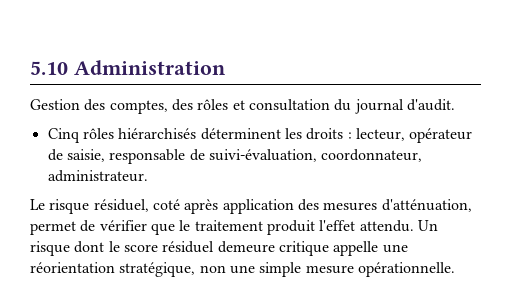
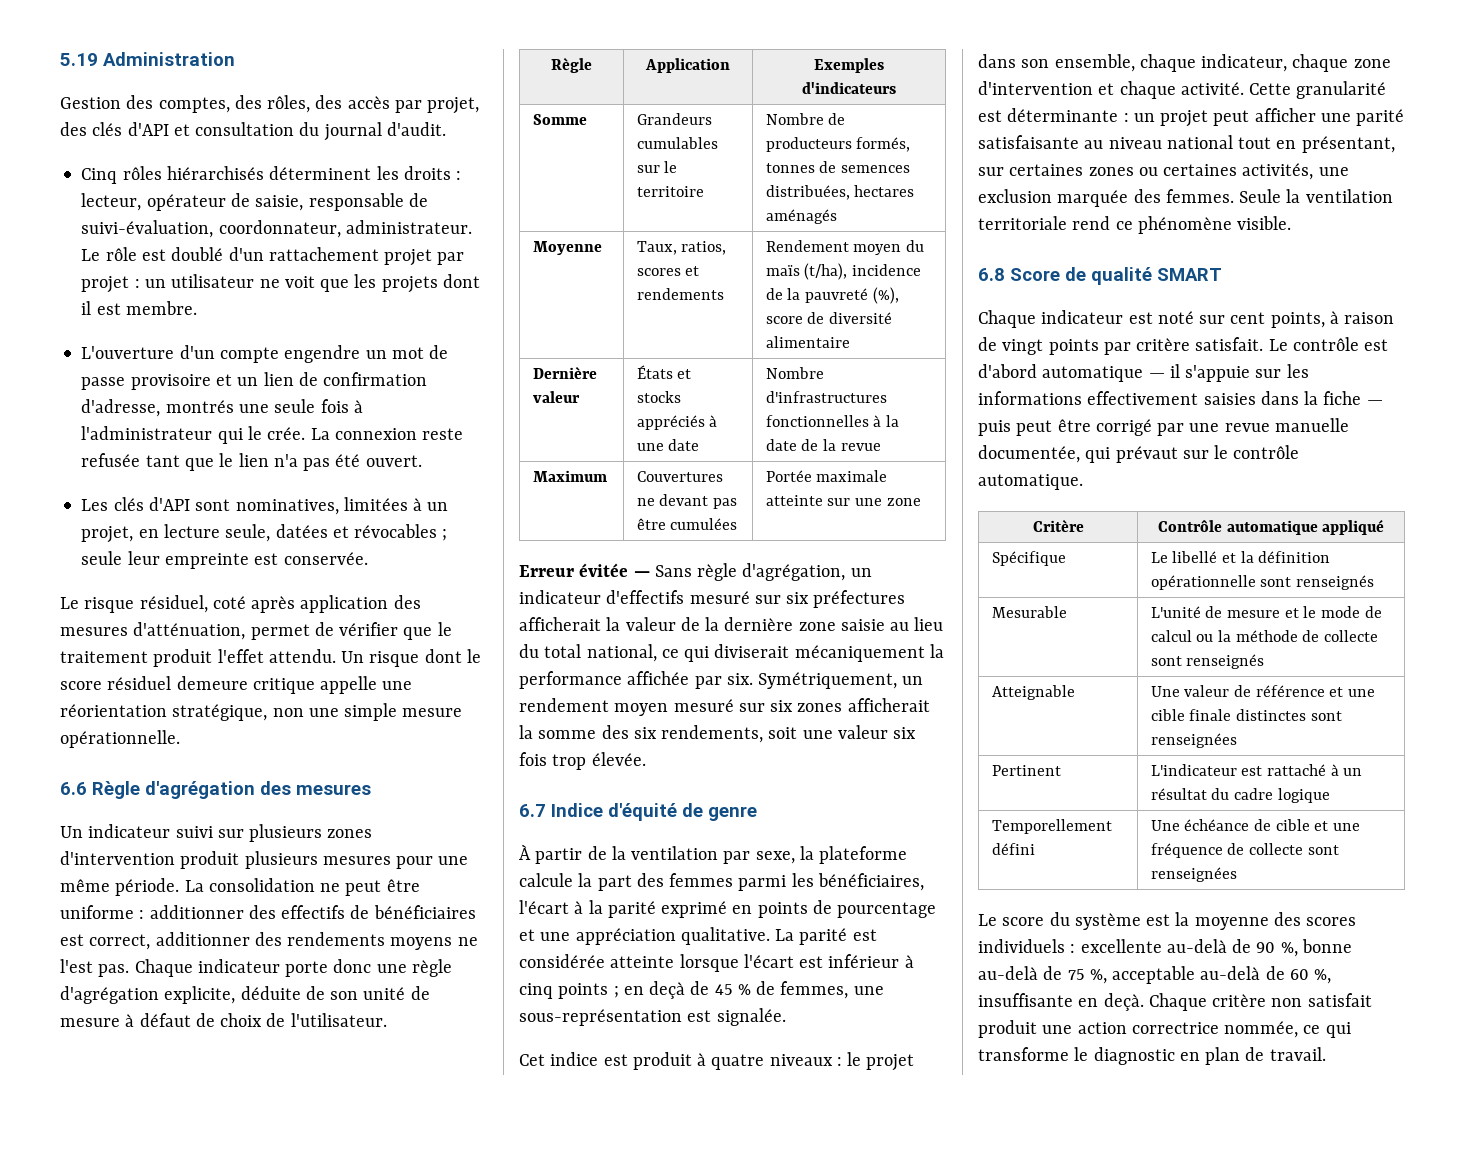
[30,61,68,75] 5.10 -> [60,53,98,66] 5.19
[197,99,229,110] rôles -> [267,95,480,114] [60,122,169,136] rôles, des accès par projet, des clés d'API
(148, 176) none -> [81,247,465,266] [81,274,480,293] [81,301,197,315] [81,345,449,363] [81,372,428,390] [81,399,363,417] [81,426,464,444] [81,453,422,471] [81,497,449,515] [81,524,448,543] [81,551,368,569] Le rôle est doublé d'un rattachement projet par projet : un utilisateur ne voit que les projets dont il est membre. // L'ouverture d'un compte engendre un mot de passe provisoire et un lien de confirmation d'adresse, montrés une seule fois à l'administrateur qui le crée. La connexion reste refusée tant que le lien n'a pas été ouvert. // Les clés d'API sont nominatives, limitées à un projet, en lecture seule, datées et révocables ; seule leur empreinte est conservée.
(455, 269) none -> [60,781,371,799] [60,824,373,842] [60,851,469,869] [60,878,420,896] [60,905,476,919] [60,932,478,950] [60,959,452,977] [60,986,430,1004] [60,1013,387,1027] [551,57,592,73] [645,58,730,73] [814,58,884,73] [802,82,896,94] [532,114,587,125] [636,113,712,125] [636,137,718,149] [636,161,678,173] [636,186,704,197] [765,113,846,125] [765,137,911,152] [765,161,911,173] [765,185,915,200] [765,209,837,224] [532,241,602,255] [636,241,727,255] [636,266,700,276] [636,288,724,300] [765,240,925,255] [765,263,922,280] [765,287,899,304] [765,312,893,324] [765,336,850,348] [532,366,597,379] [532,391,580,403] [636,365,692,379] [636,391,681,403] [636,415,718,430] [636,439,700,451] [765,367,824,379] [765,391,887,403] [765,415,900,427] [765,439,881,451] [532,470,607,482] [636,471,723,482] [636,494,738,509] [636,518,738,530] [765,470,888,482] [765,495,921,506] [519,563,872,581] [519,590,906,608] [519,617,944,631] [519,644,944,662] [519,671,924,689] [519,698,930,716] [519,725,917,743] [519,752,646,770] [519,803,757,821] [519,844,908,864] [519,873,924,891] [519,900,937,918] [519,927,877,945] [519,954,914,972] [519,981,884,999] [519,1008,786,1026] [519,1052,915,1071] [978,54,1391,72] [978,81,1387,99] [978,108,1405,127] [978,135,1395,153] [978,163,1349,180] [978,189,1393,207] [978,216,1292,234] [978,267,1222,285] [978,310,1395,328] [978,337,1389,355] [978,364,1309,382] [978,391,1383,405] [978,418,1349,436] [978,445,1300,463] [978,474,1083,490] [1032,519,1084,532] [1157,519,1385,535] [991,551,1066,566] [1150,551,1331,563] [1150,575,1375,590] [991,606,1067,618] [1150,606,1382,618] [1150,630,1379,642] [1150,654,1265,669] [991,685,1075,700] [1150,685,1376,697] [1150,709,1342,721] [1150,733,1237,748] [991,765,1061,776] [1150,764,1363,776] [1150,788,1330,803] [991,819,1112,834] [991,843,1035,855] [1150,819,1361,831] [1150,843,1339,858] [1150,867,1237,882] [978,912,1357,930] [978,939,1352,957] [978,966,1332,984] [978,993,1372,1011] [978,1020,1351,1038] [978,1047,1326,1065] // 6.6 Règle d'agrégation des mesures // Un indicateur suivi sur plusieurs zones d'intervention produit plusieurs mesures pour une même période. La consolidation ne peut être uniforme : additionner des effectifs de bénéficiaires est correct, additionner des rendements moyens ne l'est pas. Chaque indicateur porte donc une règle d'agrégation explicite, déduite de son unité de mesure à défaut de choix de l'utilisateur. // Règle | Application | Exemples d'indicateurs // Somme | Grandeurs cumulables sur le territoire | Nombre de producteurs formés, tonnes de semences distribuées, hectares aménagés // Moyenne | Taux, ratios, scores et rendements | Rendement moyen du maïs (t/ha), incidence de la pauvreté (%), score de diversité alimentaire // Dernière valeur | États et stocks appréciés à une date | Nombre d'infrastructures fonctionnelles à la date de la revue // Maximum | Couvertures ne devant pas être cumulées | Portée maximale atteinte sur une zone // Erreur évitée — Sans règle d'agrégation, un indicateur d'effectifs mesuré sur six préfectures afficherait la valeur de la dernière zone saisie au lieu du total national, ce qui diviserait mécaniquement la performance affichée par six. Symétriquement, un rendement moyen mesuré sur six zones afficherait la somme des six rendements, soit une valeur six fois trop élevée. // 6.7 Indice d'équité de genre // À partir de la ventilation par sexe, la plateforme calcule la part des femmes parmi les bénéficiaires, l'écart à la parité exprimé en points de pourcentage et une appréciation qualitative. La parité est considérée atteinte lorsque l'écart est inférieur à cinq points ; en deçà de 45 % de femmes, une sous-représentation est signalée. // Cet indice est produit à quatre niveaux : le projet dans son ensemble, chaque indicateur, chaque zone d'intervention et chaque activité. Cette granularité est déterminante : un projet peut afficher une parité satisfaisante au niveau national tout en présentant, sur certaines zones ou certaines activités, une exclusion marquée des femmes. Seule la ventilation territoriale rend ce phénomène visible. // 6.8 Score de qualité SMART // Chaque indicateur est noté sur cent points, à raison de vingt points par critère satisfait. Le contrôle est d'abord automatique — il s'appuie sur les informations effectivement saisies dans la fiche — puis peut être corrigé par une revue manuelle documentée, qui prévaut sur le contrôle automatique. // Critère | Contrôle automatique appliqué // Spécifique | Le libellé et la définition opérationnelle sont renseignés // Mesurable | L'unité de mesure et le mode de calcul ou la méthode de collecte sont renseignés // Atteignable | Une valeur de référence et une cible finale distinctes sont renseignées // Pertinent | L'indicateur est rattaché à un résultat du cadre logique // Temporellement défini | Une échéance de cible et une fréquence de collecte sont renseignées // Le score du système est la moyenne des scores individuels : excellente au-delà de 90 %, bonne au-delà de 75 %, acceptable au-delà de 60 %, insuffisante en deçà. Chaque critère non satisfait produit une action correctrice nommée, ce qui transforme le diagnostic en plan de travail.

